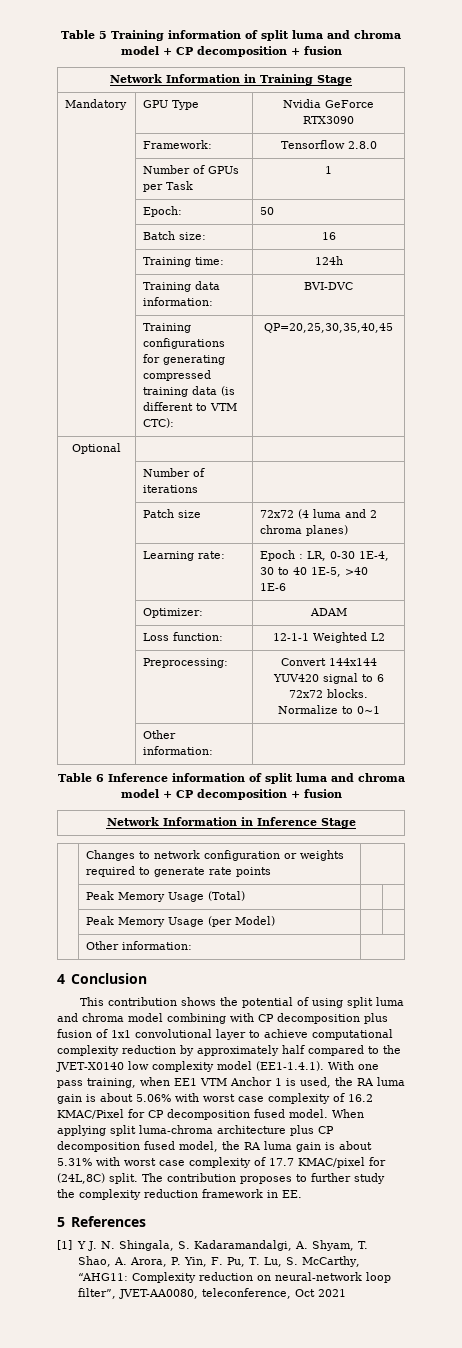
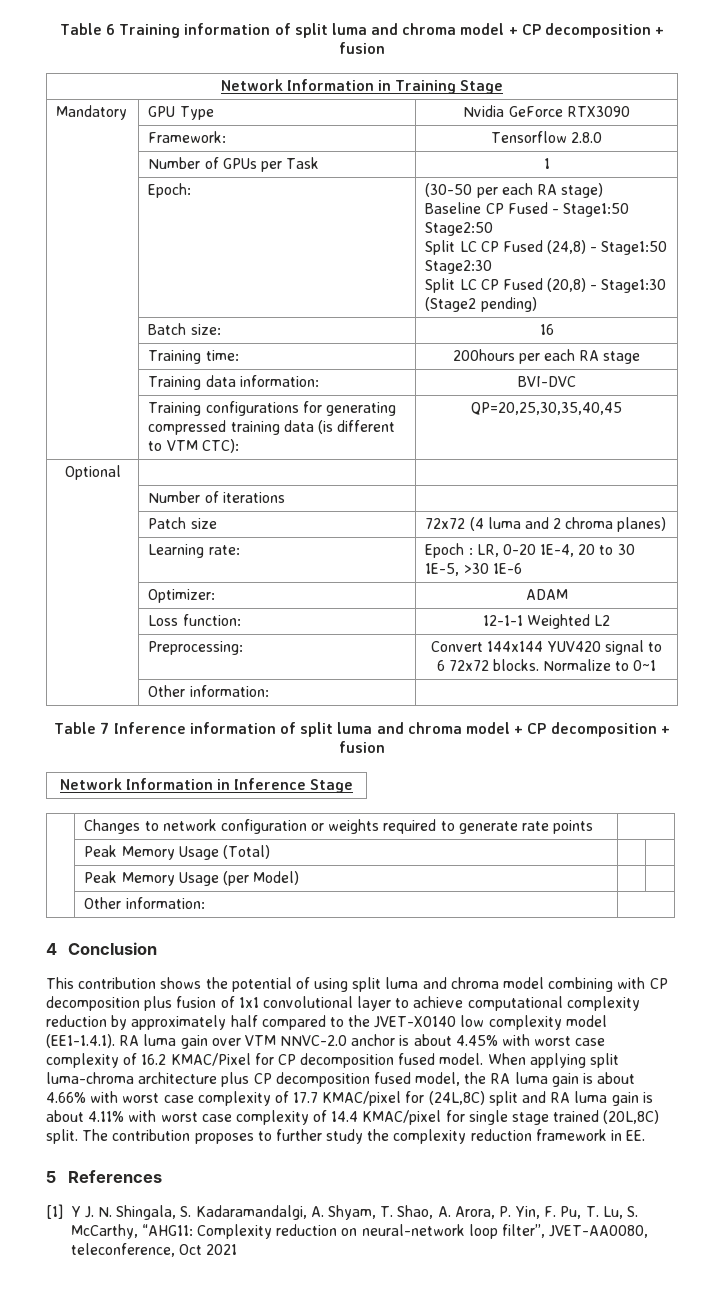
[61,30,107,39] Table 5 -> [59,23,115,35] Table 6
[260,207,275,215] 50 -> [425,183,604,198] [425,202,630,217] [425,222,494,236] [425,240,668,255] [425,260,493,274] [425,278,667,293] [425,297,537,312] (30-50 per each RA stage) // Baseline CP Fused - Stage1:50 Stage2:50 // Split LC CP Fused (24,8) - Stage1:50 Stage2:30 // Split LC CP Fused (20,8) - Stage1:30 (Stage2 pending)
[314,256,343,265] 124h -> [452,349,641,364] 200hours per each RA stage
[330,551,390,561] [260,567,369,577] 0-30 1E-4, 30 to 40 1E-5, >40 -> [502,544,635,557] [425,563,489,576] 0-20 1E-4, 20 to 30 1E-5, >30
[95,774,104,782] 6 -> [100,722,110,734] 7
[327,1061,379,1070] [57,1077,405,1088] [57,1093,171,1104] With one pass training, when EE1 VTM Anchor 1 is used, the RA luma gain is about 5.06% -> [119,1034,498,1049] RA luma gain over VTM NNVC-2.0 anchor is about 4.45%
[57,1158,92,1166] 5.31% -> [46,1092,86,1103] 4.66%
(105, 1178) none -> [488,1091,653,1106] [46,1110,660,1125] split and RA luma gain is about 4.11% with worst case complexity of 14.4 KMAC/pixel for single stage trained (20L,8C)

